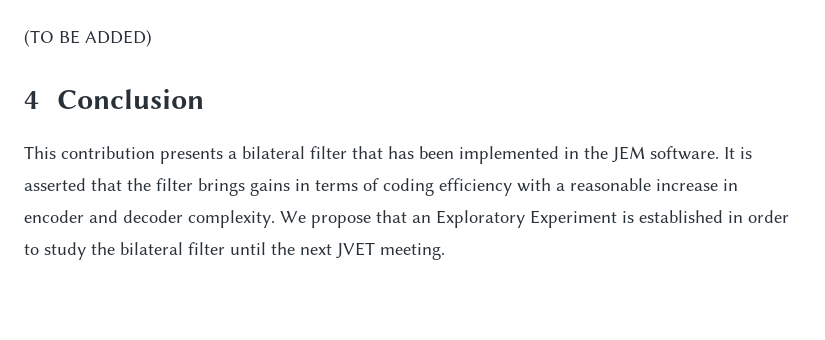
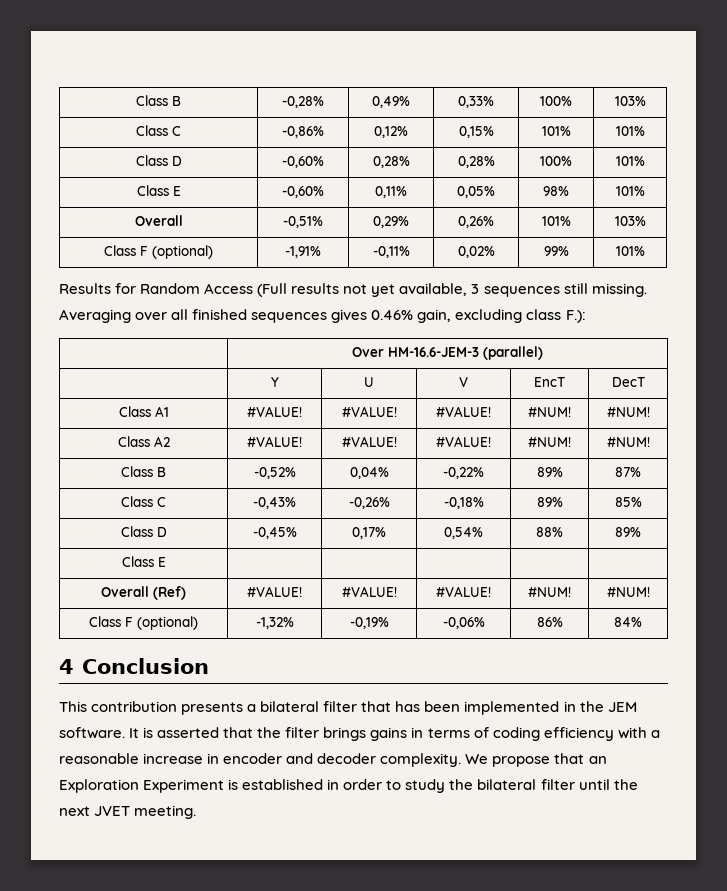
[24,29,152,47] (TO BE ADDED) -> [136,95,181,106] [282,96,324,108] [372,96,410,108] [458,96,494,108] [540,96,572,106] [614,96,646,106] [136,125,181,136] [282,126,324,138] [374,126,408,138] [458,126,494,138] [541,126,571,136] [615,126,645,136] [135,155,182,166] [282,156,324,168] [372,156,410,168] [457,156,495,168] [540,156,572,166] [615,156,645,166] [136,185,181,196] [282,186,324,198] [375,186,407,198] [457,186,495,198] [543,186,569,196] [615,186,645,196] [134,215,183,226] [283,216,323,228] [373,216,409,228] [458,216,494,228] [541,216,571,226] [614,216,646,226] [104,245,213,259] [285,246,321,258] [372,246,410,258] [457,246,495,258] [543,246,569,256] [615,246,645,256] [59,283,647,297] [59,309,586,323] [352,346,543,360] [270,377,279,387] [364,377,374,387] [459,377,468,387] [534,377,565,387] [611,377,645,387] [118,406,169,417] [246,406,302,417] [341,406,397,417] [436,406,491,417] [528,407,571,417] [606,407,650,417] [117,436,170,447] [246,436,302,447] [341,436,397,447] [436,436,491,447] [528,437,571,447] [606,437,650,447] [121,466,166,477] [253,467,296,479] [349,467,389,479] [443,467,484,479] [536,467,563,477] [615,467,641,477] [121,496,166,507] [252,497,296,509] [348,497,390,509] [443,497,484,509] [536,497,563,507] [614,497,642,507] [120,526,167,537] [252,527,297,539] [352,527,386,539] [444,527,483,539] [536,527,563,537] [615,527,641,537] [121,556,166,567] [101,586,186,600] [246,586,302,597] [341,586,397,597] [436,586,491,597] [528,587,571,597] [606,587,650,597] [89,616,198,630] [255,617,294,629] [349,617,389,629] [442,617,485,629] [536,617,563,627] [614,617,642,627] Class B | -0,28% | 0,49% | 0,33% | 100% | 103% // Class C | -0,86% | 0,12% | 0,15% | 101% | 101% // Class D | -0,60% | 0,28% | 0,28% | 100% | 101% // Class E | -0,60% | 0,11% | 0,05% | 98% | 101% // Overall | -0,51% | 0,29% | 0,26% | 101% | 103% // Class F (optional) | -1,91% | -0,11% | 0,02% | 99% | 101% // Results for Random Access (Full results not yet available, 3 sequences still missing. Averaging over all finished sequences gives 0.46% gain, excluding class F.): // | Over HM-16.6-JEM-3 (parallel) // | Y | U | V | EncT | DecT // Class A1 | #VALUE! | #VALUE! | #VALUE! | #NUM! | #NUM! // Class A2 | #VALUE! | #VALUE! | #VALUE! | #NUM! | #NUM! // Class B | -0,52% | 0,04% | -0,22% | 89% | 87% // Class C | -0,43% | -0,26% | -0,18% | 89% | 85% // Class D | -0,45% | 0,17% | 0,54% | 88% | 89% // Class E | | | | | // Overall (Ref) | #VALUE! | #VALUE! | #VALUE! | #NUM! | #NUM! // Class F (optional) | -1,32% | -0,19% | -0,06% | 86% | 84%
[436,210,525,228] Exploratory -> [59,779,139,793] Exploration

